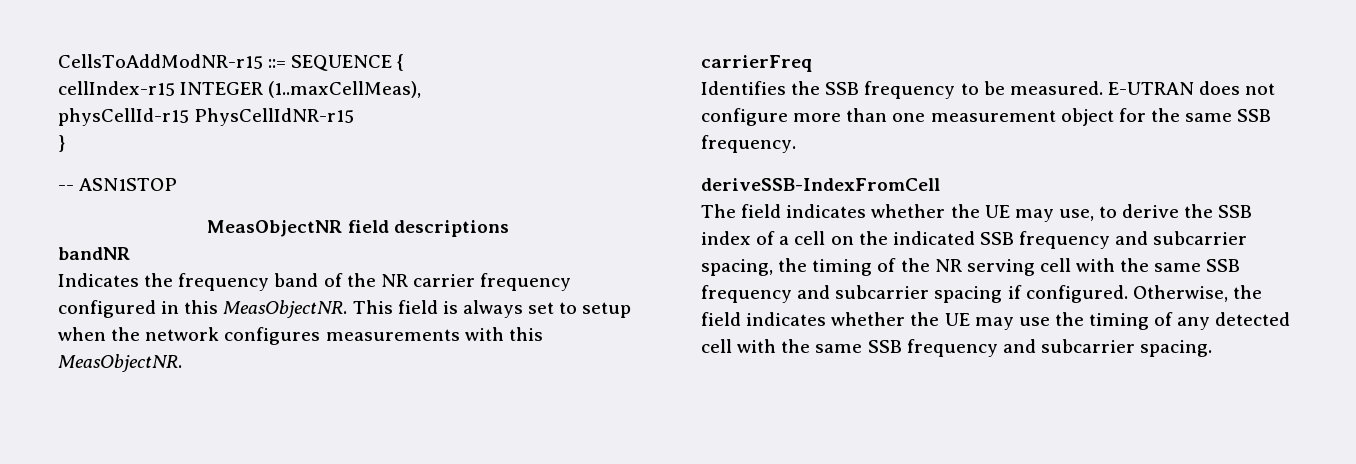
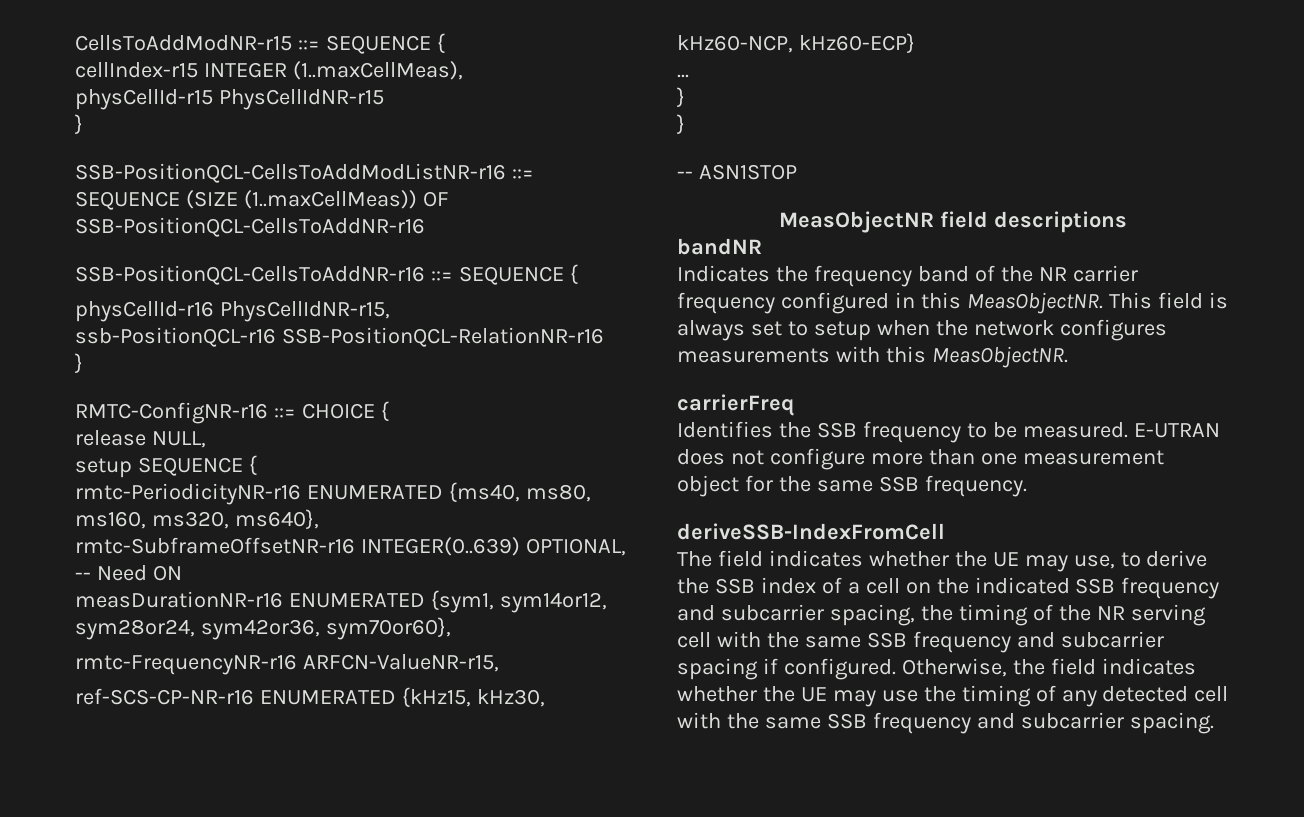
(65, 143) none -> [75,163,534,183] [75,190,449,210] [75,217,425,237] [75,264,578,285] [75,301,390,322] [75,327,604,347] [75,353,83,374] [75,401,389,424] [75,430,206,448] [75,455,257,478] [75,482,591,505] [75,509,319,530] [75,537,626,556] [75,565,182,581] [75,590,607,613] [75,617,451,640] [75,654,499,675] [75,687,545,708] [677,33,915,54] [677,74,689,78] [677,87,685,108] [677,114,685,135] // SSB-PositionQCL-CellsToAddModListNR-r16 ::= SEQUENCE (SIZE (1..maxCellMeas)) OF SSB-PositionQCL-CellsToAddNR-r16 // SSB-PositionQCL-CellsToAddNR-r16 ::= SEQUENCE { // physCellId-r16 PhysCellIdNR-r15, // ssb-PositionQCL-r16 SSB-PositionQCL-RelationNR-r16 // } // RMTC-ConfigNR-r16 ::= CHOICE { // release NULL, // setup SEQUENCE { // rmtc-PeriodicityNR-r16 ENUMERATED {ms40, ms80, ms160, ms320, ms640}, // rmtc-SubframeOffsetNR-r16 INTEGER(0..639) OPTIONAL, -- Need ON // measDurationNR-r16 ENUMERATED {sym1, sym14or12, sym28or24, sym42or36, sym70or60}, // rmtc-FrequencyNR-r16 ARFCN-ValueNR-r15, // ref-SCS-CP-NR-r16 ENUMERATED {kHz15, kHz30, kHz60-NCP, kHz60-ECP} // ... // } // }

